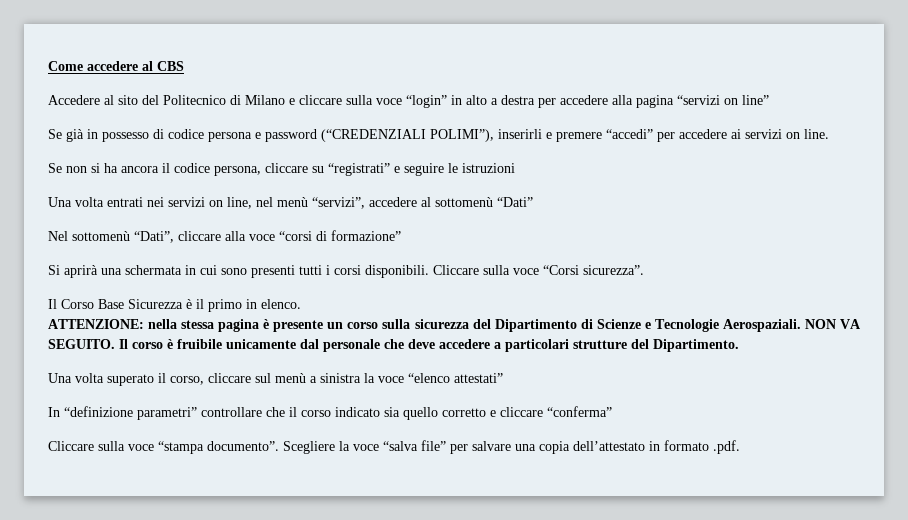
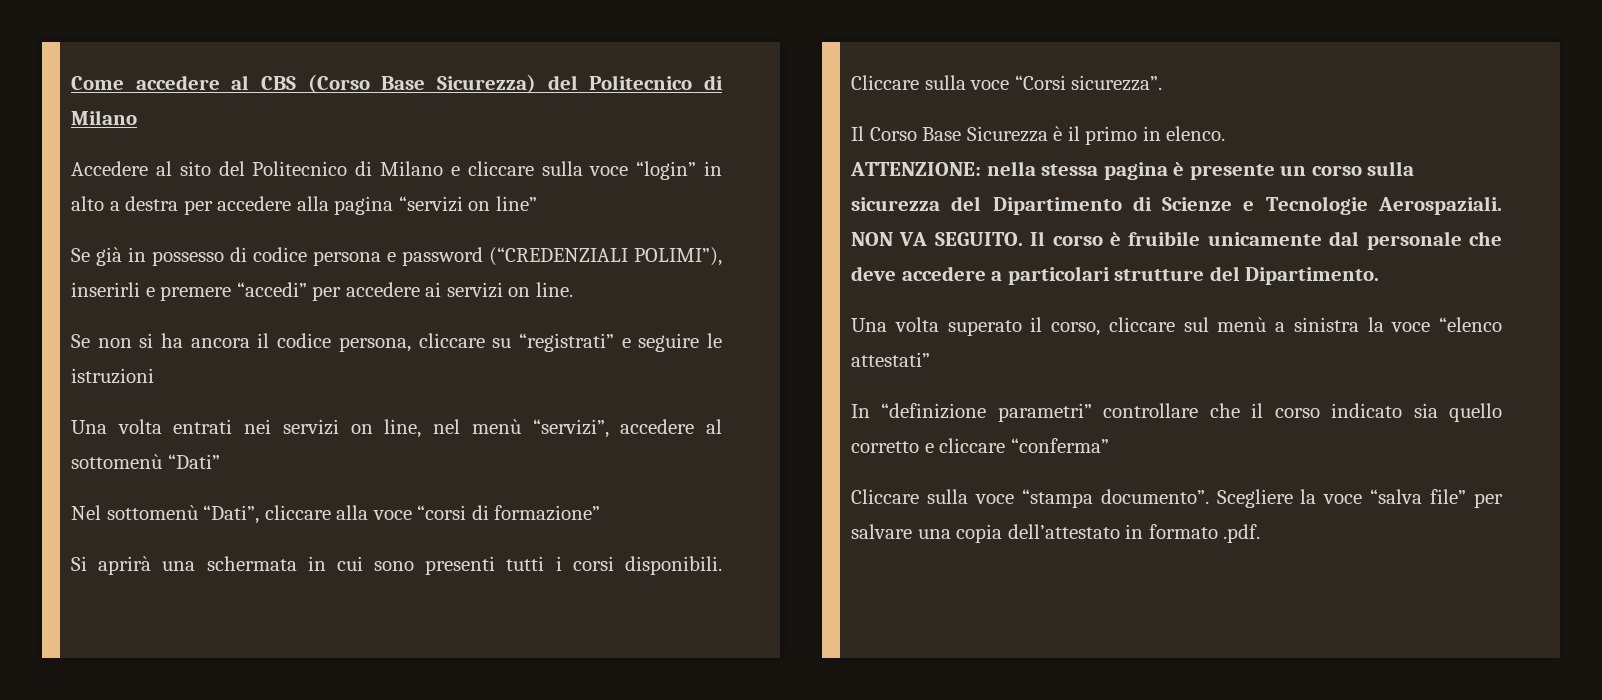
(184, 66) none -> [307,74,724,94] [71,110,137,125] (Corso Base Sicurezza) del Politecnico di Milano

